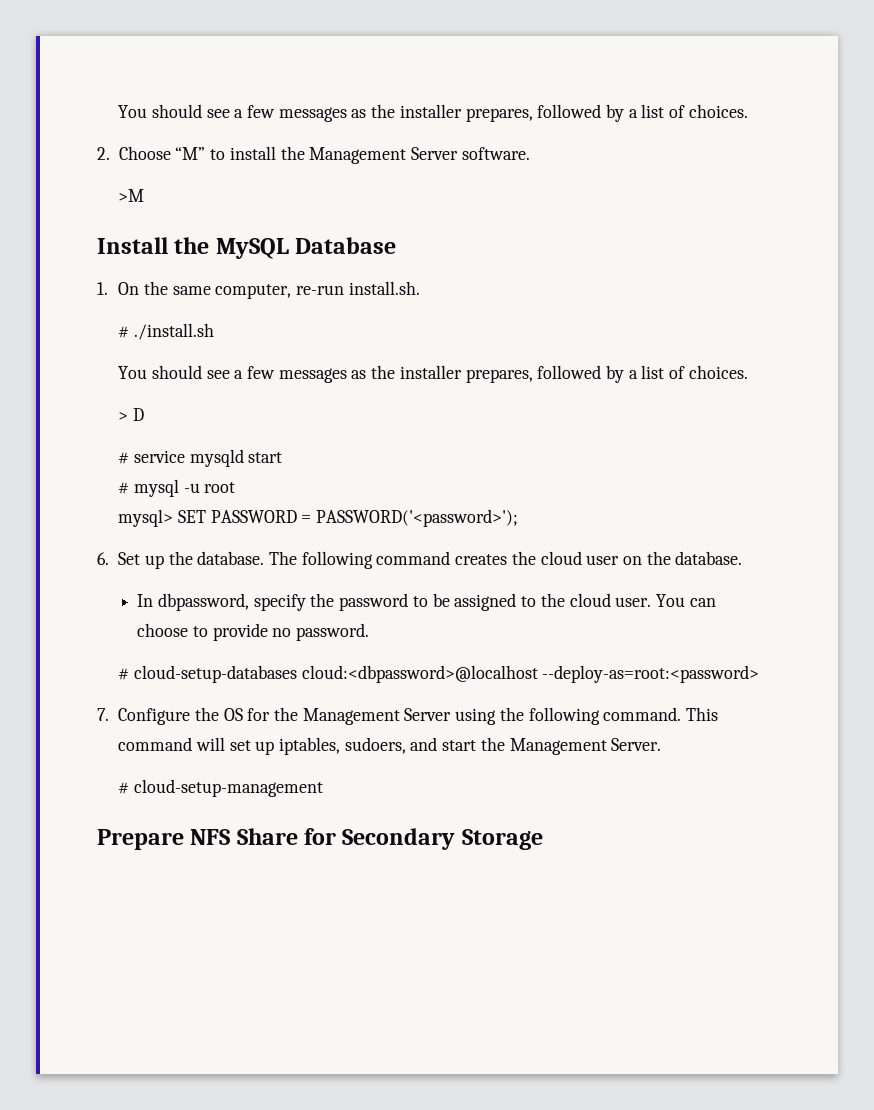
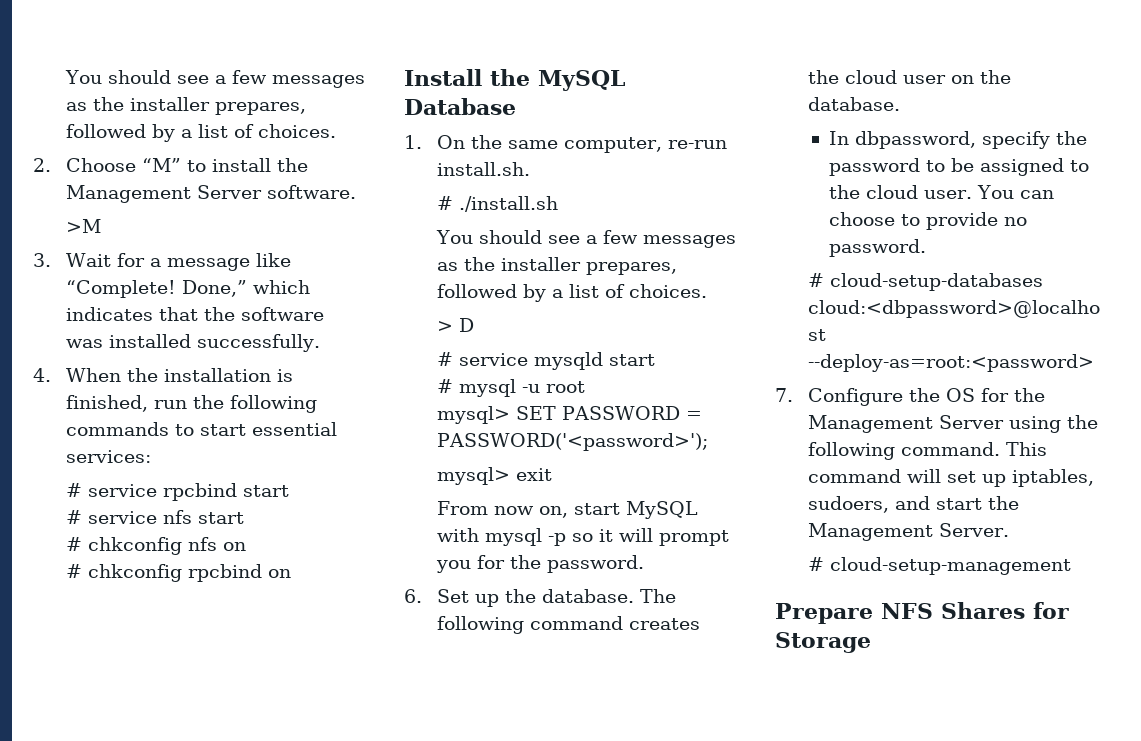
(145, 195) none -> [33,253,292,271] [66,280,311,298] [66,307,325,321] [66,334,321,352] [33,368,294,382] [66,395,318,413] [66,422,338,436] [66,450,152,463] [66,483,290,501] [66,510,245,524] [66,537,247,555] [66,564,292,582] // 3. Wait for a message like “Complete! Done,” which indicates that the software was installed successfully. // 4. When the installation is finished, run the following commands to start essential services: // # service rpcbind start // # service nfs start // # chkconfig nfs on // # chkconfig rpcbind on
(518, 518) none -> [437,467,553,485] [437,501,699,519] [437,528,730,546] [436,555,645,573] // mysql> exit // From now on, start MySQL with mysql -p so it will prompt you for the password.
[236,828,456,850] Share for Secondary -> [941,602,1069,619] Shares for

